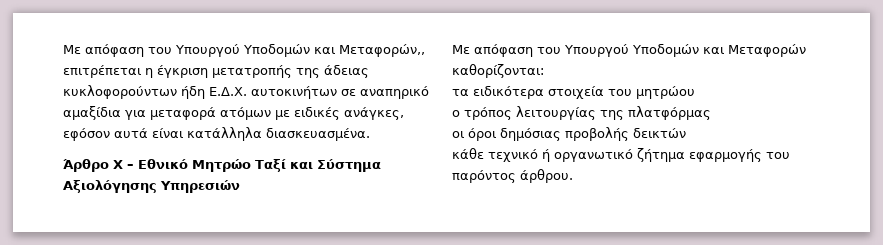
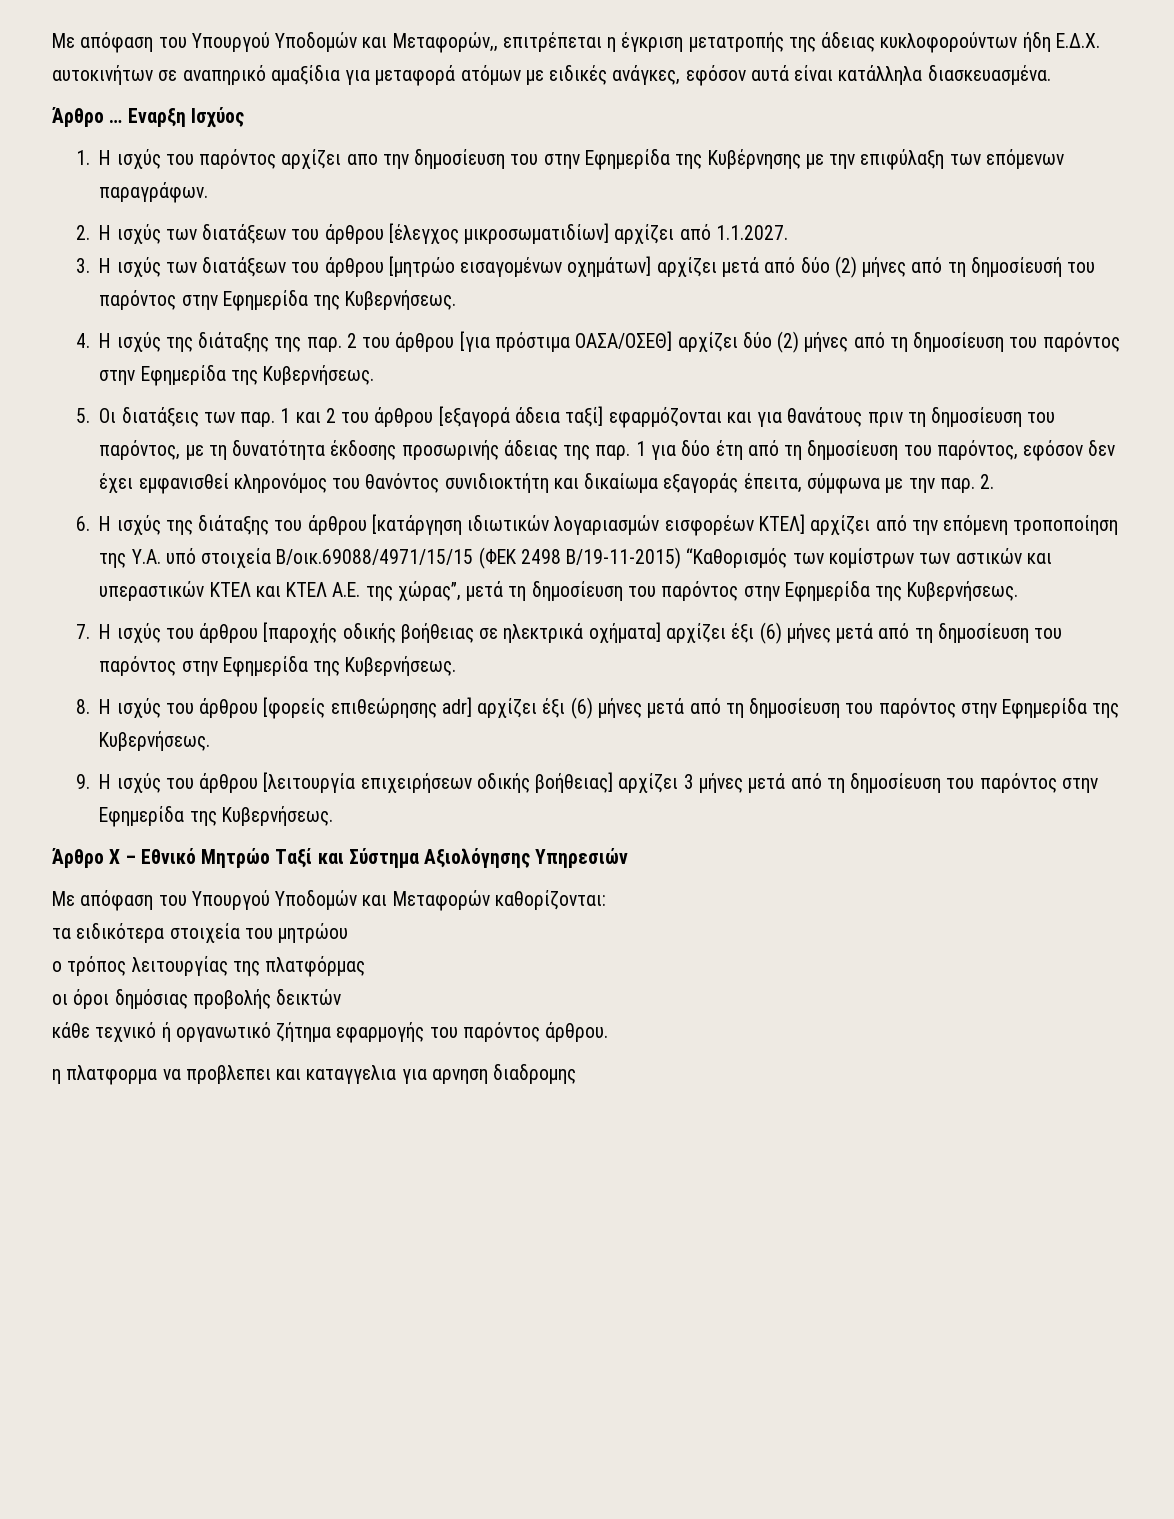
(370, 134) none -> [52,107,244,128] [75,149,1064,170] [99,182,209,203] [75,223,788,244] [75,256,1096,278] [99,290,457,311] [75,331,1120,353] [99,365,375,386] [75,406,1056,428] [99,440,1116,461] [99,473,995,494] [75,514,1119,536] [99,547,1052,569] [99,581,1019,602] [75,622,1063,644] [99,656,457,677] [75,697,1120,719] [99,731,211,751] [75,772,1098,793] [99,806,333,827] // Άρθρο … Εναρξη Ισχύος // 1. Η ισχύς του παρόντος αρχίζει απο την δημοσίευση του στην Εφημερίδα της Κυβέρνησης με την επιφύλαξη των επόμενων παραγράφων. // 2. Η ισχύς των διατάξεων του άρθρου [έλεγχος μικροσωματιδίων] αρχίζει από 1.1.2027. // 3. Η ισχύς των διατάξεων του άρθρου [μητρώο εισαγομένων οχημάτων] αρχίζει μετά από δύο (2) μήνες από τη δημοσίευσή του παρόντος στην Εφημερίδα της Κυβερνήσεως. // 4. Η ισχύς της διάταξης της παρ. 2 του άρθρου [για πρόστιμα ΟΑΣΑ/ΟΣΕΘ] αρχίζει δύο (2) μήνες από τη δημοσίευση του παρόντος στην Εφημερίδα της Κυβερνήσεως. // 5. Οι διατάξεις των παρ. 1 και 2 του άρθρου [εξαγορά άδεια ταξί] εφαρμόζονται και για θανάτους πριν τη δημοσίευση του παρόντος, με τη δυνατότητα έκδοσης προσωρινής άδειας της παρ. 1 για δύο έτη από τη δημοσίευση του παρόντος, εφόσον δεν έχει εμφανισθεί κληρονόμος του θανόντος συνιδιοκτήτη και δικαίωμα εξαγοράς έπειτα, σύμφωνα με την παρ. 2. // 6. Η ισχύς της διάταξης του άρθρου [κατάργηση ιδιωτικών λογαριασμών εισφορέων ΚΤΕΛ] αρχίζει από την επόμενη τροποποίηση της Υ.Α. υπό στοιχεία Β/οικ.69088/4971/15/15 (ΦΕΚ 2498 Β/19-11-2015) “Καθορισμός των κομίστρων των αστικών και υπεραστικών ΚΤΕΛ και ΚΤΕΛ Α.Ε. της χώρας”, μετά τη δημοσίευση του παρόντος στην Εφημερίδα της Κυβερνήσεως. // 7. Η ισχύς του άρθρου [παροχής οδικής βοήθειας σε ηλεκτρικά οχήματα] αρχίζει έξι (6) μήνες μετά από τη δημοσίευση του παρόντος στην Εφημερίδα της Κυβερνήσεως. // 8. Η ισχύς του άρθρου [φορείς επιθεώρησης adr] αρχίζει έξι (6) μήνες μετά από τη δημοσίευση του παρόντος στην Εφημερίδα της Κυβερνήσεως. // 9. Η ισχύς του άρθρου [λειτουργία επιχειρήσεων οδικής βοήθειας] αρχίζει 3 μήνες μετά από τη δημοσίευση του παρόντος στην Εφημερίδα της Κυβερνήσεως.
(573, 176) none -> [52,1064,577,1085] // η πλατφορμα να προβλεπει και καταγγελια για αρνηση διαδρομης

